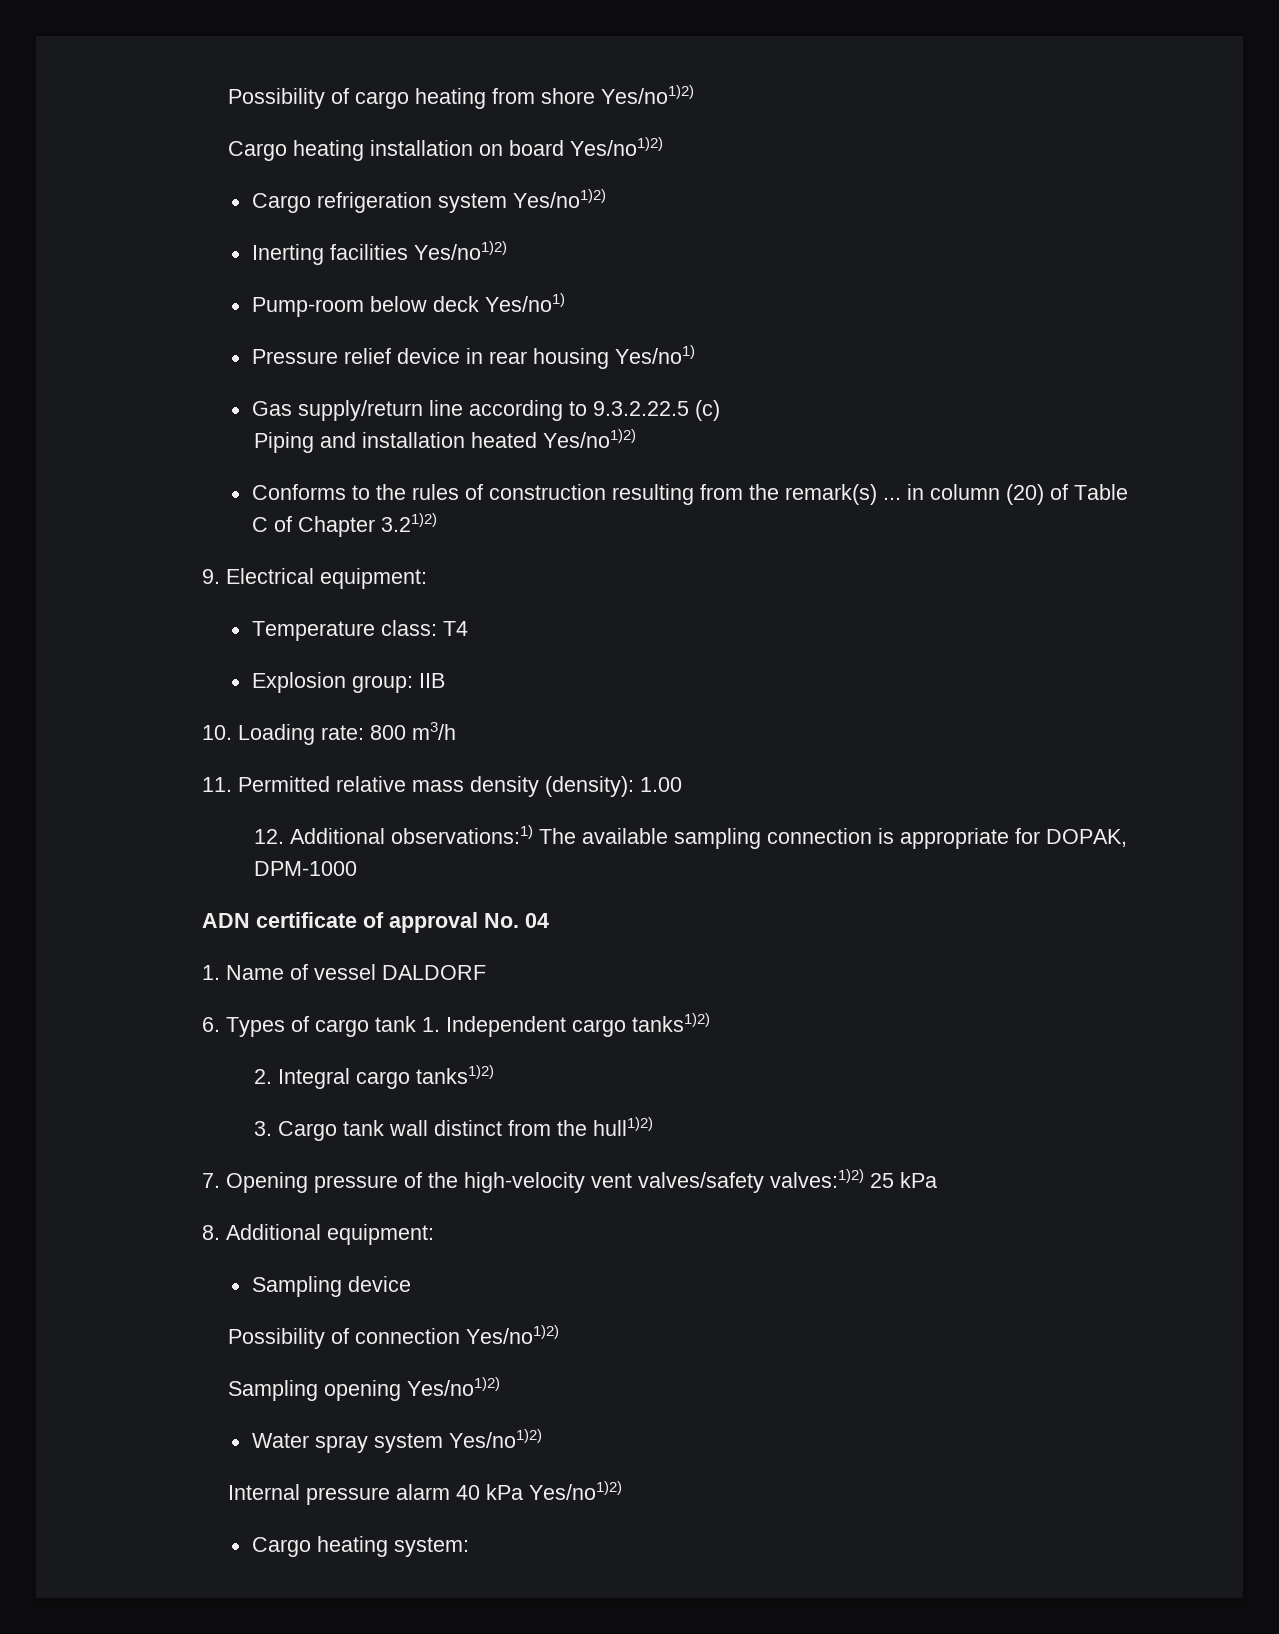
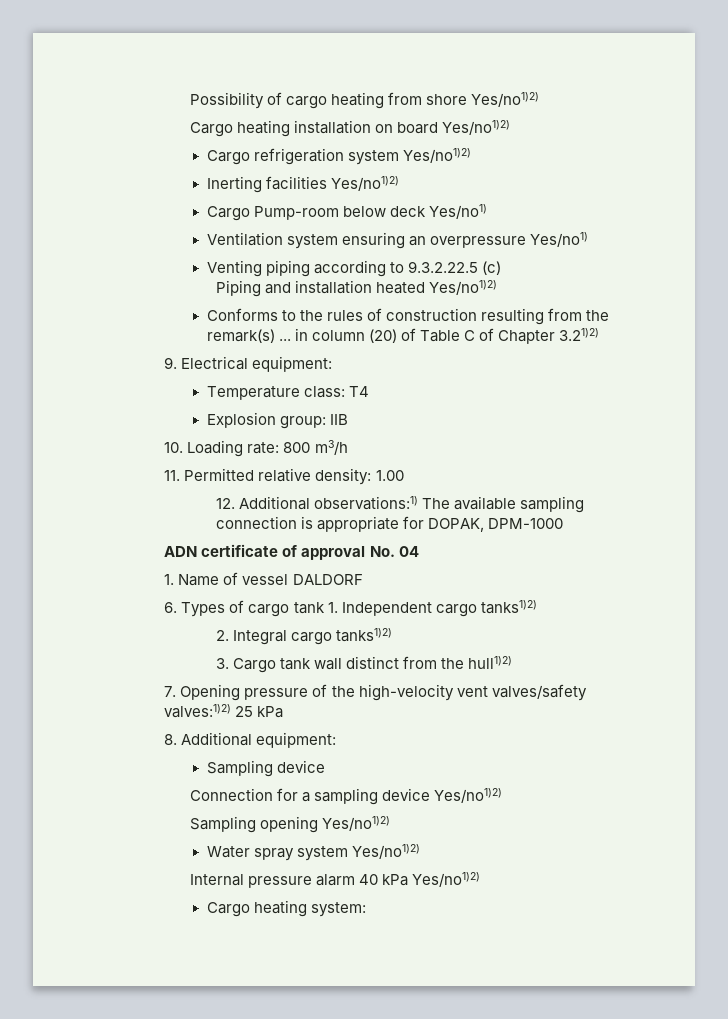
(507, 250) none -> [206,206,250,221] Cargo
[251,345,695,369] [251,400,463,421] Pressure relief device in rear housing Yes/no1) // Gas supply/return line -> [206,232,588,249] [206,260,310,277] Ventilation system ensuring an overpressure Yes/no1) // Venting piping
[412,776,635,797] mass density (density): -> [315,468,372,485] density:
[228,1328,461,1349] Possibility of connection -> [190,788,431,805] Connection for a sampling device

